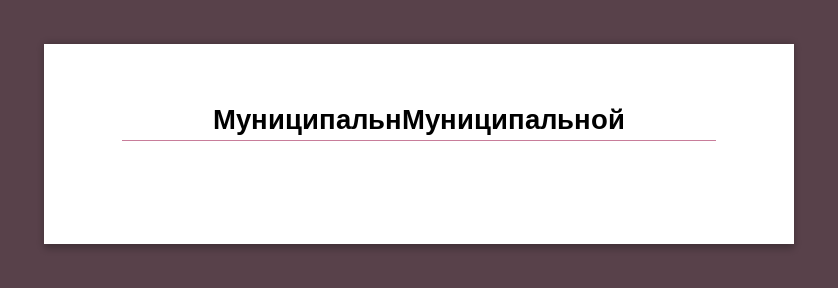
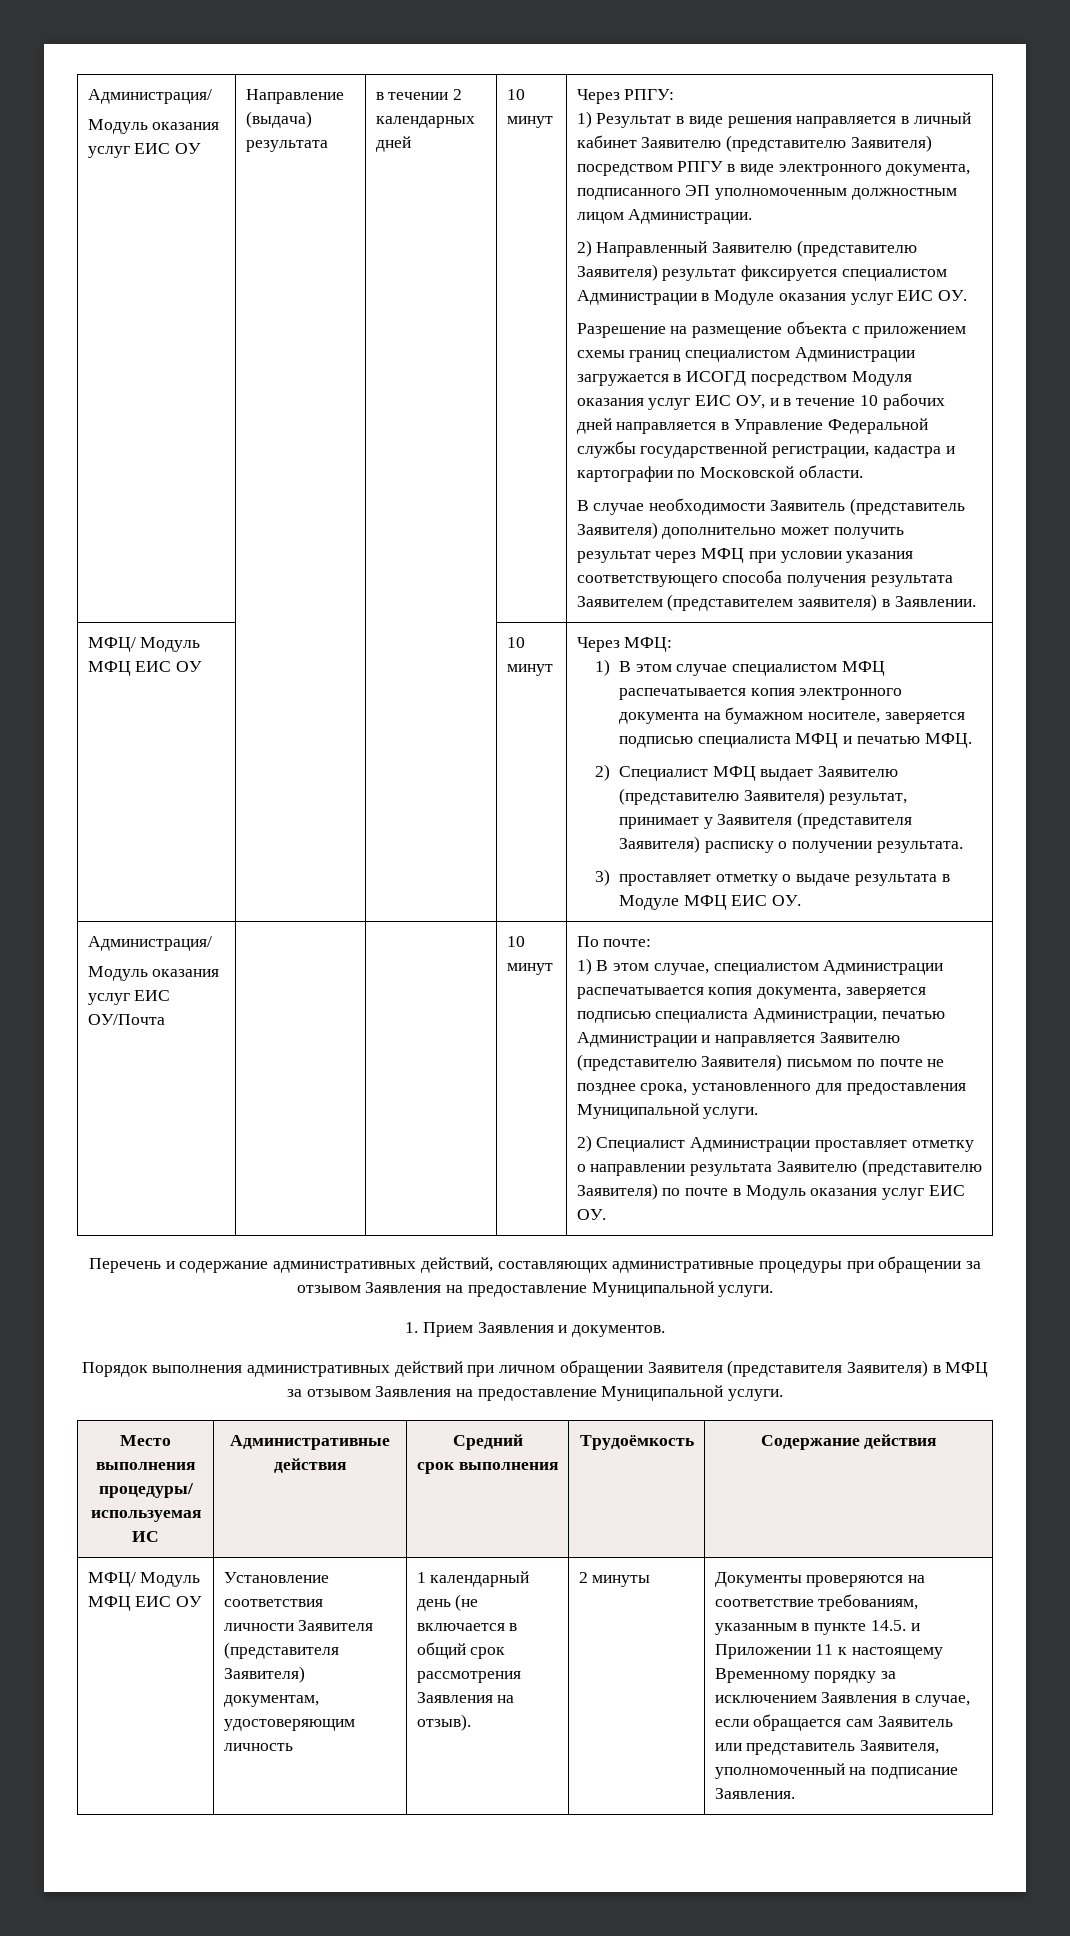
[213,108,625,135] МуниципальнМуниципальной -> [87,89,212,104] [87,119,220,134] [87,143,202,158] [245,89,344,104] [245,111,312,128] [245,140,328,152] [375,89,463,100] [375,116,475,128] [375,136,411,152] [506,89,525,100] [506,116,553,128] [576,89,675,104] [576,111,971,128] [576,135,932,152] [576,161,971,176] [576,185,957,200] [576,209,753,224] [576,240,917,257] [576,264,947,281] [576,290,968,305] [576,321,967,338] [576,347,915,362] [576,371,912,386] [576,393,945,410] [576,418,928,434] [576,441,955,458] [576,465,863,482] [576,498,965,515] [576,522,904,539] [576,548,914,563] [576,570,953,587] [576,594,976,611] [87,637,201,652] [87,661,203,676] [506,637,525,648] [506,664,553,676] [576,637,673,652] [595,659,885,676] [619,688,903,700] [619,707,965,724] [619,733,972,748] [595,764,899,781] [619,788,908,805] [619,812,913,829] [619,836,963,853] [595,869,950,886] [619,895,802,910] [87,936,212,951] [87,966,220,981] [87,990,171,1005] [87,1014,165,1025] [506,936,525,947] [506,963,553,975] [576,936,652,947] [576,958,944,975] [576,987,926,999] [576,1008,945,1023] [576,1032,900,1047] [576,1054,945,1071] [576,1083,966,1095] [576,1103,759,1119] [576,1135,974,1152] [576,1159,982,1176] [576,1183,965,1200] [576,1209,606,1220] [88,1256,982,1273] [296,1281,774,1297] [405,1322,665,1337] [81,1360,989,1377] [286,1385,784,1401] [120,1435,171,1446] [96,1462,195,1470] [98,1483,194,1498] [90,1510,201,1522] [132,1531,159,1542] [230,1435,390,1450] [274,1458,346,1473] [452,1434,523,1450] [417,1462,558,1474] [579,1435,694,1450] [760,1434,937,1450] [87,1572,201,1587] [87,1596,203,1611] [223,1572,329,1583] [223,1599,323,1607] [223,1620,374,1631] [223,1642,339,1659] [223,1666,305,1683] [223,1695,319,1707] [223,1719,355,1731] [223,1743,293,1751] [416,1571,530,1587] [416,1594,479,1611] [416,1623,518,1631] [416,1642,506,1659] [416,1671,521,1683] [416,1692,515,1703] [416,1714,471,1731] [578,1572,651,1587] [714,1572,926,1587] [714,1594,919,1611] [714,1620,920,1635] [714,1644,943,1659] [714,1668,897,1683] [714,1692,970,1707] [714,1714,953,1731] [714,1740,940,1755] [714,1763,959,1779] [714,1788,795,1799] Администрация/ // Модуль оказания услуг ЕИС ОУ | Направление (выдача) результата | в течении 2 календарных дней | 10 минут | Через РПГУ: // 1) Результат в виде решения направляется в личный кабинет Заявителю (представителю Заявителя) посредством РПГУ в виде электронного документа, подписанного ЭП уполномоченным должностным лицом Администрации. // 2) Направленный Заявителю (представителю Заявителя) результат фиксируется специалистом Администрации в Модуле оказания услуг ЕИС ОУ. // Разрешение на размещение объекта с приложением схемы границ специалистом Администрации загружается в ИСОГД посредством Модуля оказания услуг ЕИС ОУ, и в течение 10 рабочих дней направляется в Управление Федеральной службы государственной регистрации, кадастра и картографии по Московской области. // В случае необходимости Заявитель (представитель Заявителя) дополнительно может получить результат через МФЦ при условии указания соответствующего способа получения результата Заявителем (представителем заявителя) в Заявлении. // МФЦ/ Модуль МФЦ ЕИС ОУ | | | 10 минут | Через МФЦ: // 1) В этом случае специалистом МФЦ распечатывается копия электронного документа на бумажном носителе, заверяется подписью специалиста МФЦ и печатью МФЦ. // 2) Специалист МФЦ выдает Заявителю (представителю Заявителя) результат, принимает у Заявителя (представителя Заявителя) расписку о получении результата. // 3) проставляет отметку о выдаче результата в Модуле МФЦ ЕИС ОУ. // Администрация/ // Модуль оказания услуг ЕИС ОУ/Почта | | | 10 минут | По почте: // 1) В этом случае, специалистом Администрации распечатывается копия документа, заверяется подписью специалиста Администрации, печатью Администрации и направляется Заявителю (представителю Заявителя) письмом по почте не позднее срока, установленного для предоставления Муниципальной услуги. // 2) Специалист Администрации проставляет отметку о направлении результата Заявителю (представителю Заявителя) по почте в Модуль оказания услуг ЕИС ОУ. // Перечень и содержание административных действий, составляющих административные процедуры при обращении за отзывом Заявления на предоставление Муниципальной услуги. // 1. Прием Заявления и документов. // Порядок выполнения административных действий при личном обращении Заявителя (представителя Заявителя) в МФЦ за отзывом Заявления на предоставление Муниципальной услуги. // Место выполнения процедуры/ используемая ИС | Административные действия | Средний // срок выполнения | Трудоёмкость | Содержание действия // МФЦ/ Модуль МФЦ ЕИС ОУ | Установление соответствия личности Заявителя (представителя Заявителя) документам, удостоверяющим личность | 1 календарный день (не включается в общий срок рассмотрения Заявления на отзыв). | 2 минуты | Документы проверяются на соответствие требованиям, указанным в пункте 14.5. и Приложении 11 к настоящему Временному порядку за исключением Заявления в случае, если обращается сам Заявитель или представитель Заявителя, уполномоченный на подписание Заявления.

